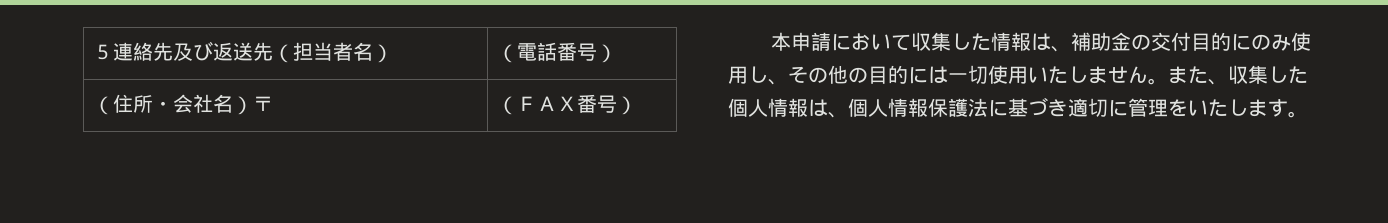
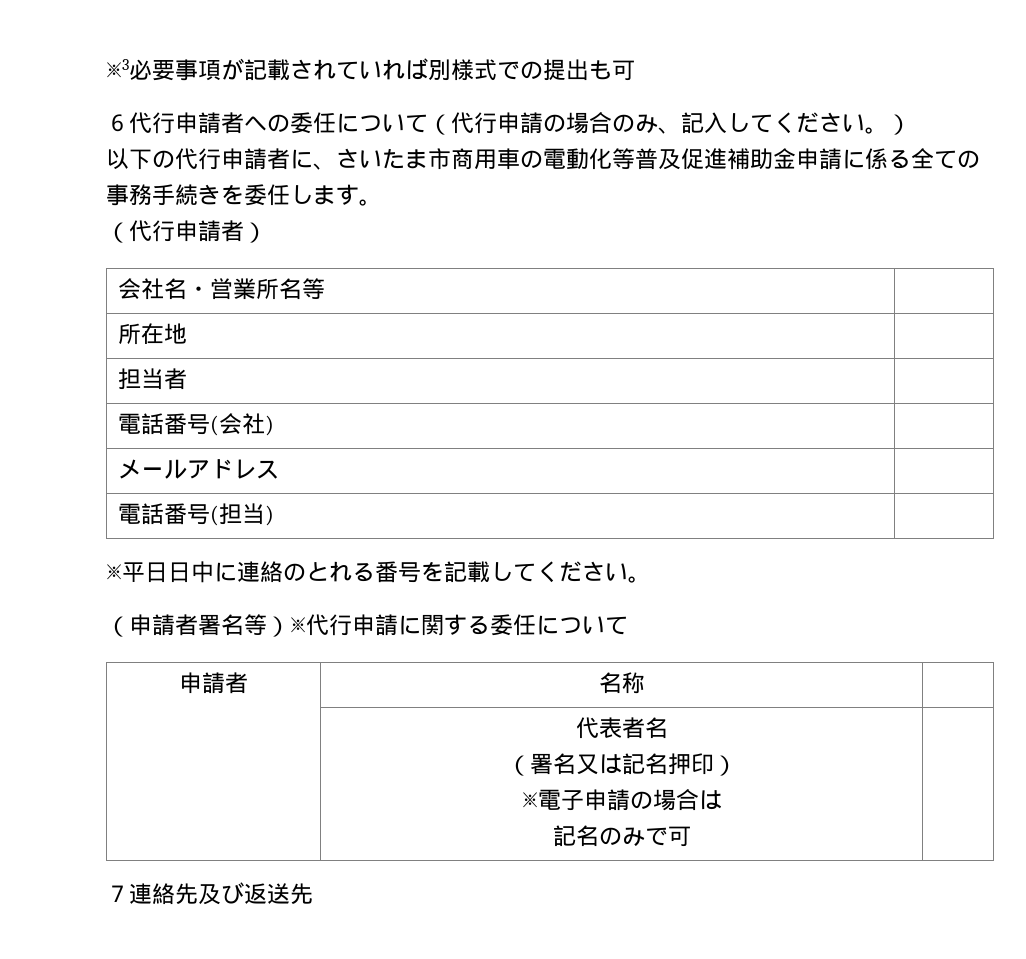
[93,41,394,63] [497,42,618,63] [93,94,274,115] [497,94,638,115] [770,32,1311,52] [728,65,1308,85] [728,97,1308,118] ５連絡先及び返送先（担当者名） | （電話番号） // （住所・会社名）〒 | （ＦＡＸ番号） // 本申請において収集した情報は、補助金の交付目的にのみ使用し、その他の目的には一切使用いたしません。また、収集した個人情報は、個人情報保護法に基づき適切に管理をいたします。 -> [106,58,635,81] [106,112,911,135] [106,148,980,170] [106,184,382,206] [106,220,267,243] [118,278,326,300] [118,323,188,345] [118,368,188,390] [118,413,275,436] [118,459,280,479] [118,503,275,526] [106,561,651,583] [106,614,628,637] [179,672,248,694] [598,672,645,694] [575,717,668,739] [506,753,737,776] [521,789,722,811] [552,825,691,847] [106,882,313,905] ※3必要事項が記載されていれば別様式での提出も可 // ６代行申請者への委任について（代行申請の場合のみ、記入してください。） // 以下の代行申請者に、さいたま市商用車の電動化等普及促進補助金申請に係る全ての事務手続きを委任します。 // （代行申請者） // 会社名・営業所名等 | // 所在地 | // 担当者 | // 電話番号(会社) | // メールアドレス | // 電話番号(担当) | // ※平日日中に連絡のとれる番号を記載してください。 // （申請者署名等）※代行申請に関する委任について // 申請者 | 名称 | // | 代表者名 // （署名又は記名押印） // ※電子申請の場合は // 記名のみで可 | // ７連絡先及び返送先

